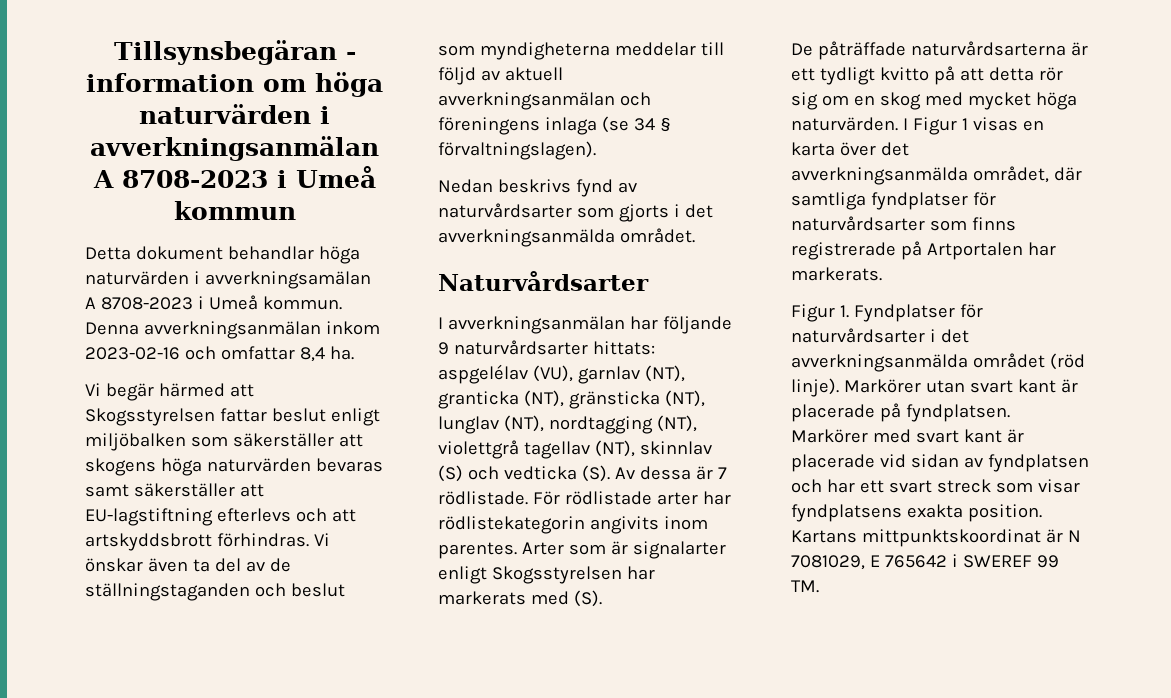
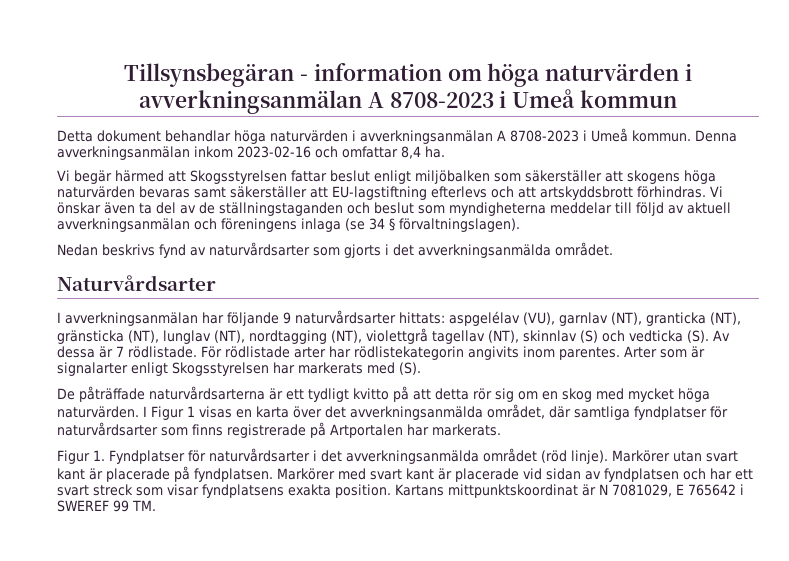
[204,271,371,289] avverkningsamälan -> [360,130,493,144] avverkningsanmälan

